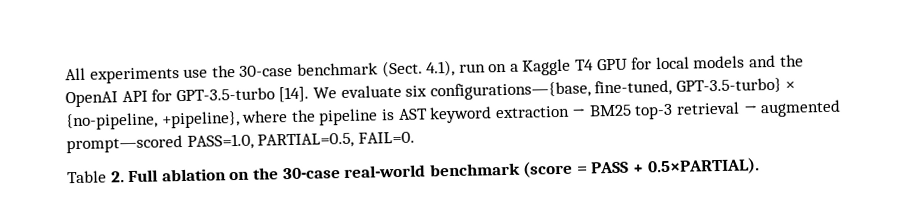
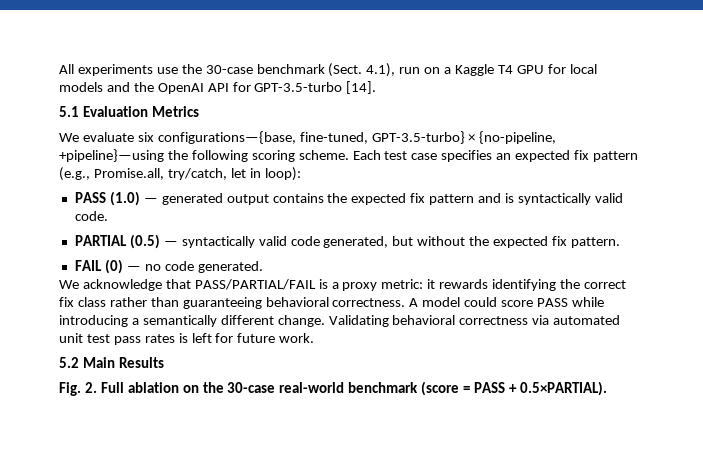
(310, 94) none -> [59,106,199,117] // 5.1 Evaluation Metrics //
[160,99,842,129] [66,131,415,154] [67,170,107,184] +pipeline}, where the pipeline is AST keyword extraction → BM25 top-3 retrieval → augmented prompt—scored PASS=1.0, PARTIAL=0.5, FAIL=0. // Table -> [59,149,638,162] [59,167,301,181] [74,191,623,206] [74,211,108,221] [74,234,620,249] [74,259,263,274] [59,279,626,291] [59,297,604,309] [59,315,621,327] [59,333,315,345] [59,357,164,368] [59,382,81,396] +pipeline}—using the following scoring scheme. Each test case specifies an expected fix pattern (e.g., Promise.all, try/catch, let in loop): // PASS (1.0) — generated output contains the expected fix pattern and is syntactically valid code. // PARTIAL (0.5) — syntactically valid code generated, but without the expected fix pattern. // FAIL (0) — no code generated. // We acknowledge that PASS/PARTIAL/FAIL is a proxy metric: it rewards identifying the correct fix class rather than guaranteeing behavioral correctness. A model could score PASS while introducing a semantically different change. Validating behavioral correctness via automated unit test pass rates is left for future work. // 5.2 Main Results // Fig.

